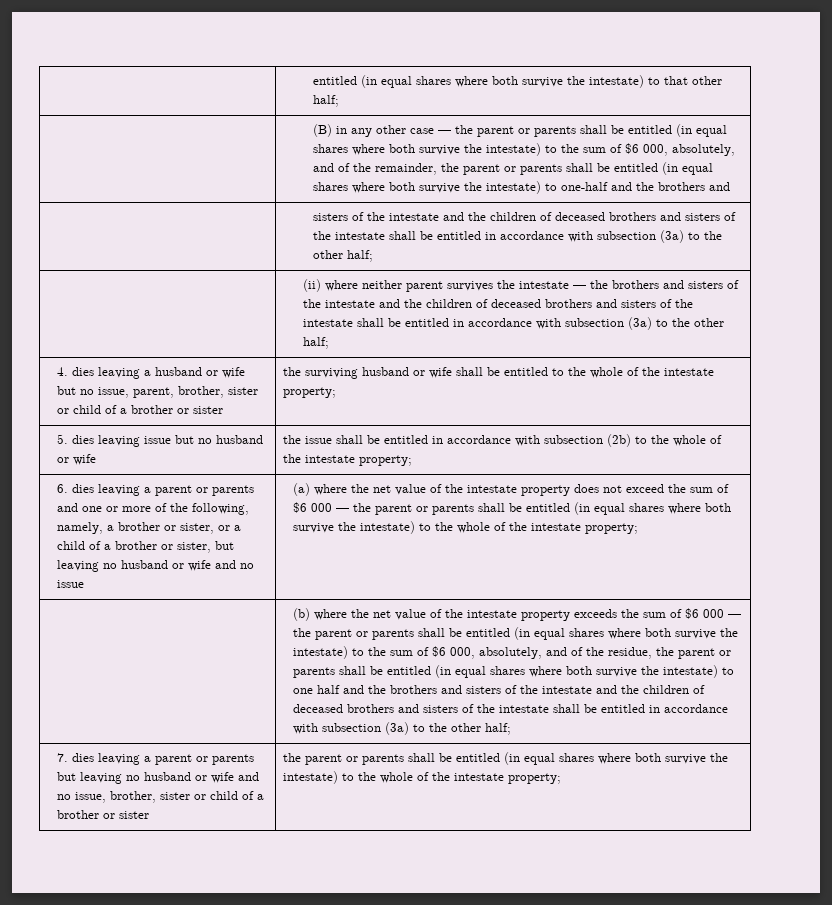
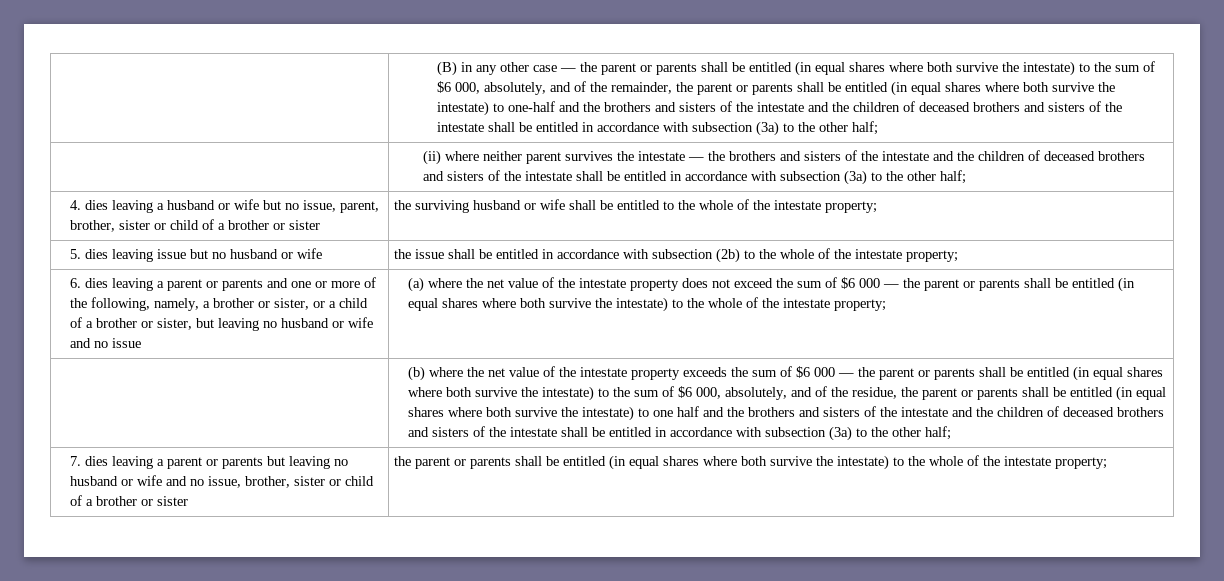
[312,75,722,88] [312,95,339,107] | entitled (in equal shares where both survive the intestate) to that other half; // -> (437, 68) none
(730, 186) // | -> (677, 107) none

